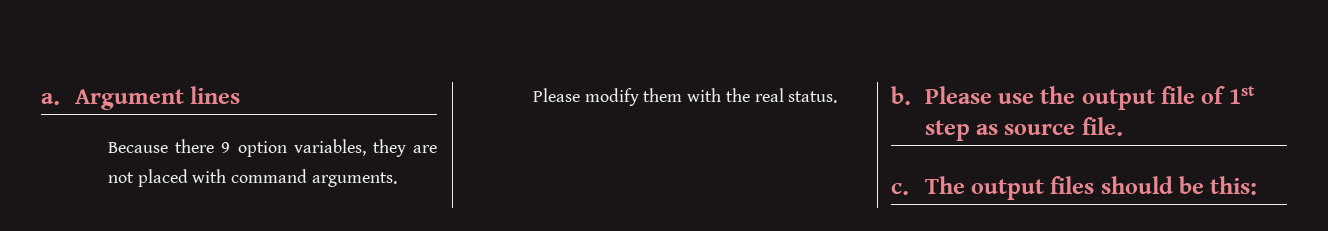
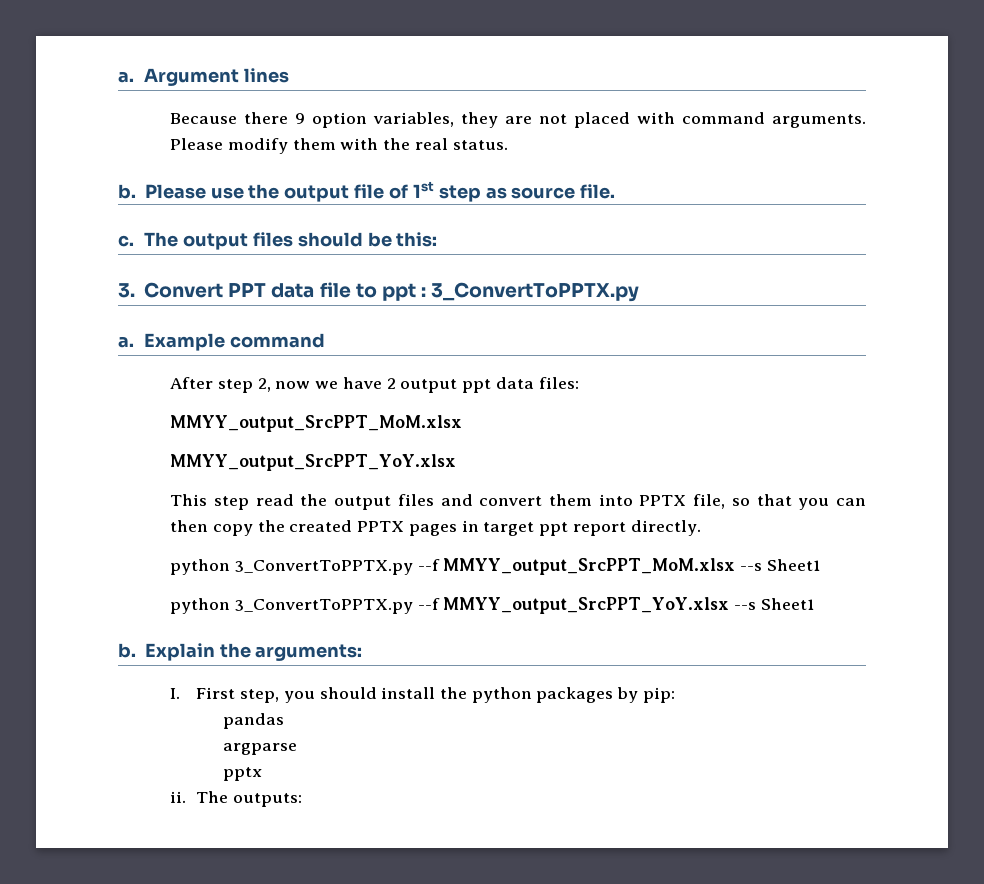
(1258, 185) none -> [118,282,640,302] [118,333,325,351] [170,377,579,393] [170,415,463,432] [170,454,457,471] [170,494,866,510] [170,520,701,536] [170,558,820,575] [170,597,814,614] [118,643,363,661] [170,687,675,703] [222,713,284,729] [222,743,297,755] [222,767,262,781] [170,791,303,807] // 3. Convert PPT data file to ppt : 3_ConvertToPPTX.py // a. Example command // After step 2, now we have 2 output ppt data files: // MMYY_output_SrcPPT_MoM.xlsx // MMYY_output_SrcPPT_YoY.xlsx // This step read the output files and convert them into PPTX file, so that you can then copy the created PPTX pages in target ppt report directly. // python 3_ConvertToPPTX.py --f MMYY_output_SrcPPT_MoM.xlsx --s Sheet1 // python 3_ConvertToPPTX.py --f MMYY_output_SrcPPT_YoY.xlsx --s Sheet1 // b. Explain the arguments: // I. First step, you should install the python packages by pip: // pandas // argparse // pptx // ii. The outputs:

